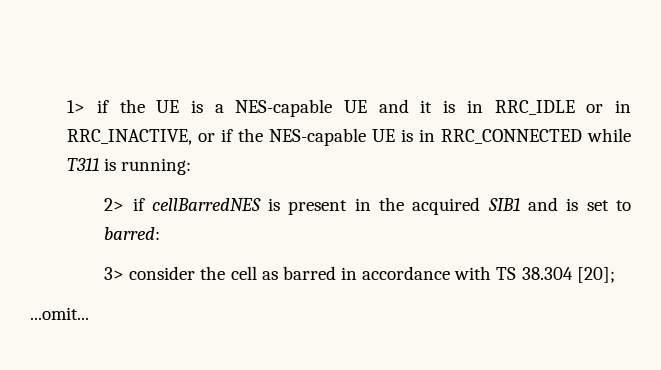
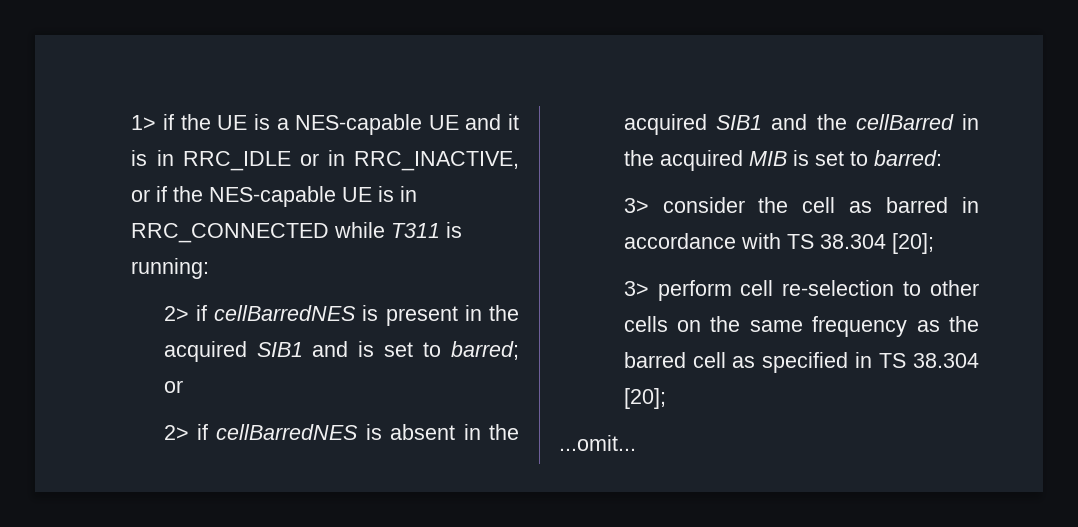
(631, 205) none -> [450,341,519,360] [163,380,183,393] [163,424,519,440] [623,114,979,135] [623,150,868,171] barred; or // 2> if cellBarredNES is absent in the acquired SIB1 and the cellBarred in the acquired MIB is set to
(615, 275) none -> [623,280,979,301] [623,316,979,337] [623,352,979,373] [623,388,666,409] // 3> perform cell re-selection to other cells on the same frequency as the barred cell as specified in TS 38.304 [20];

